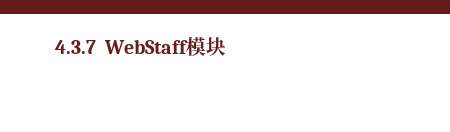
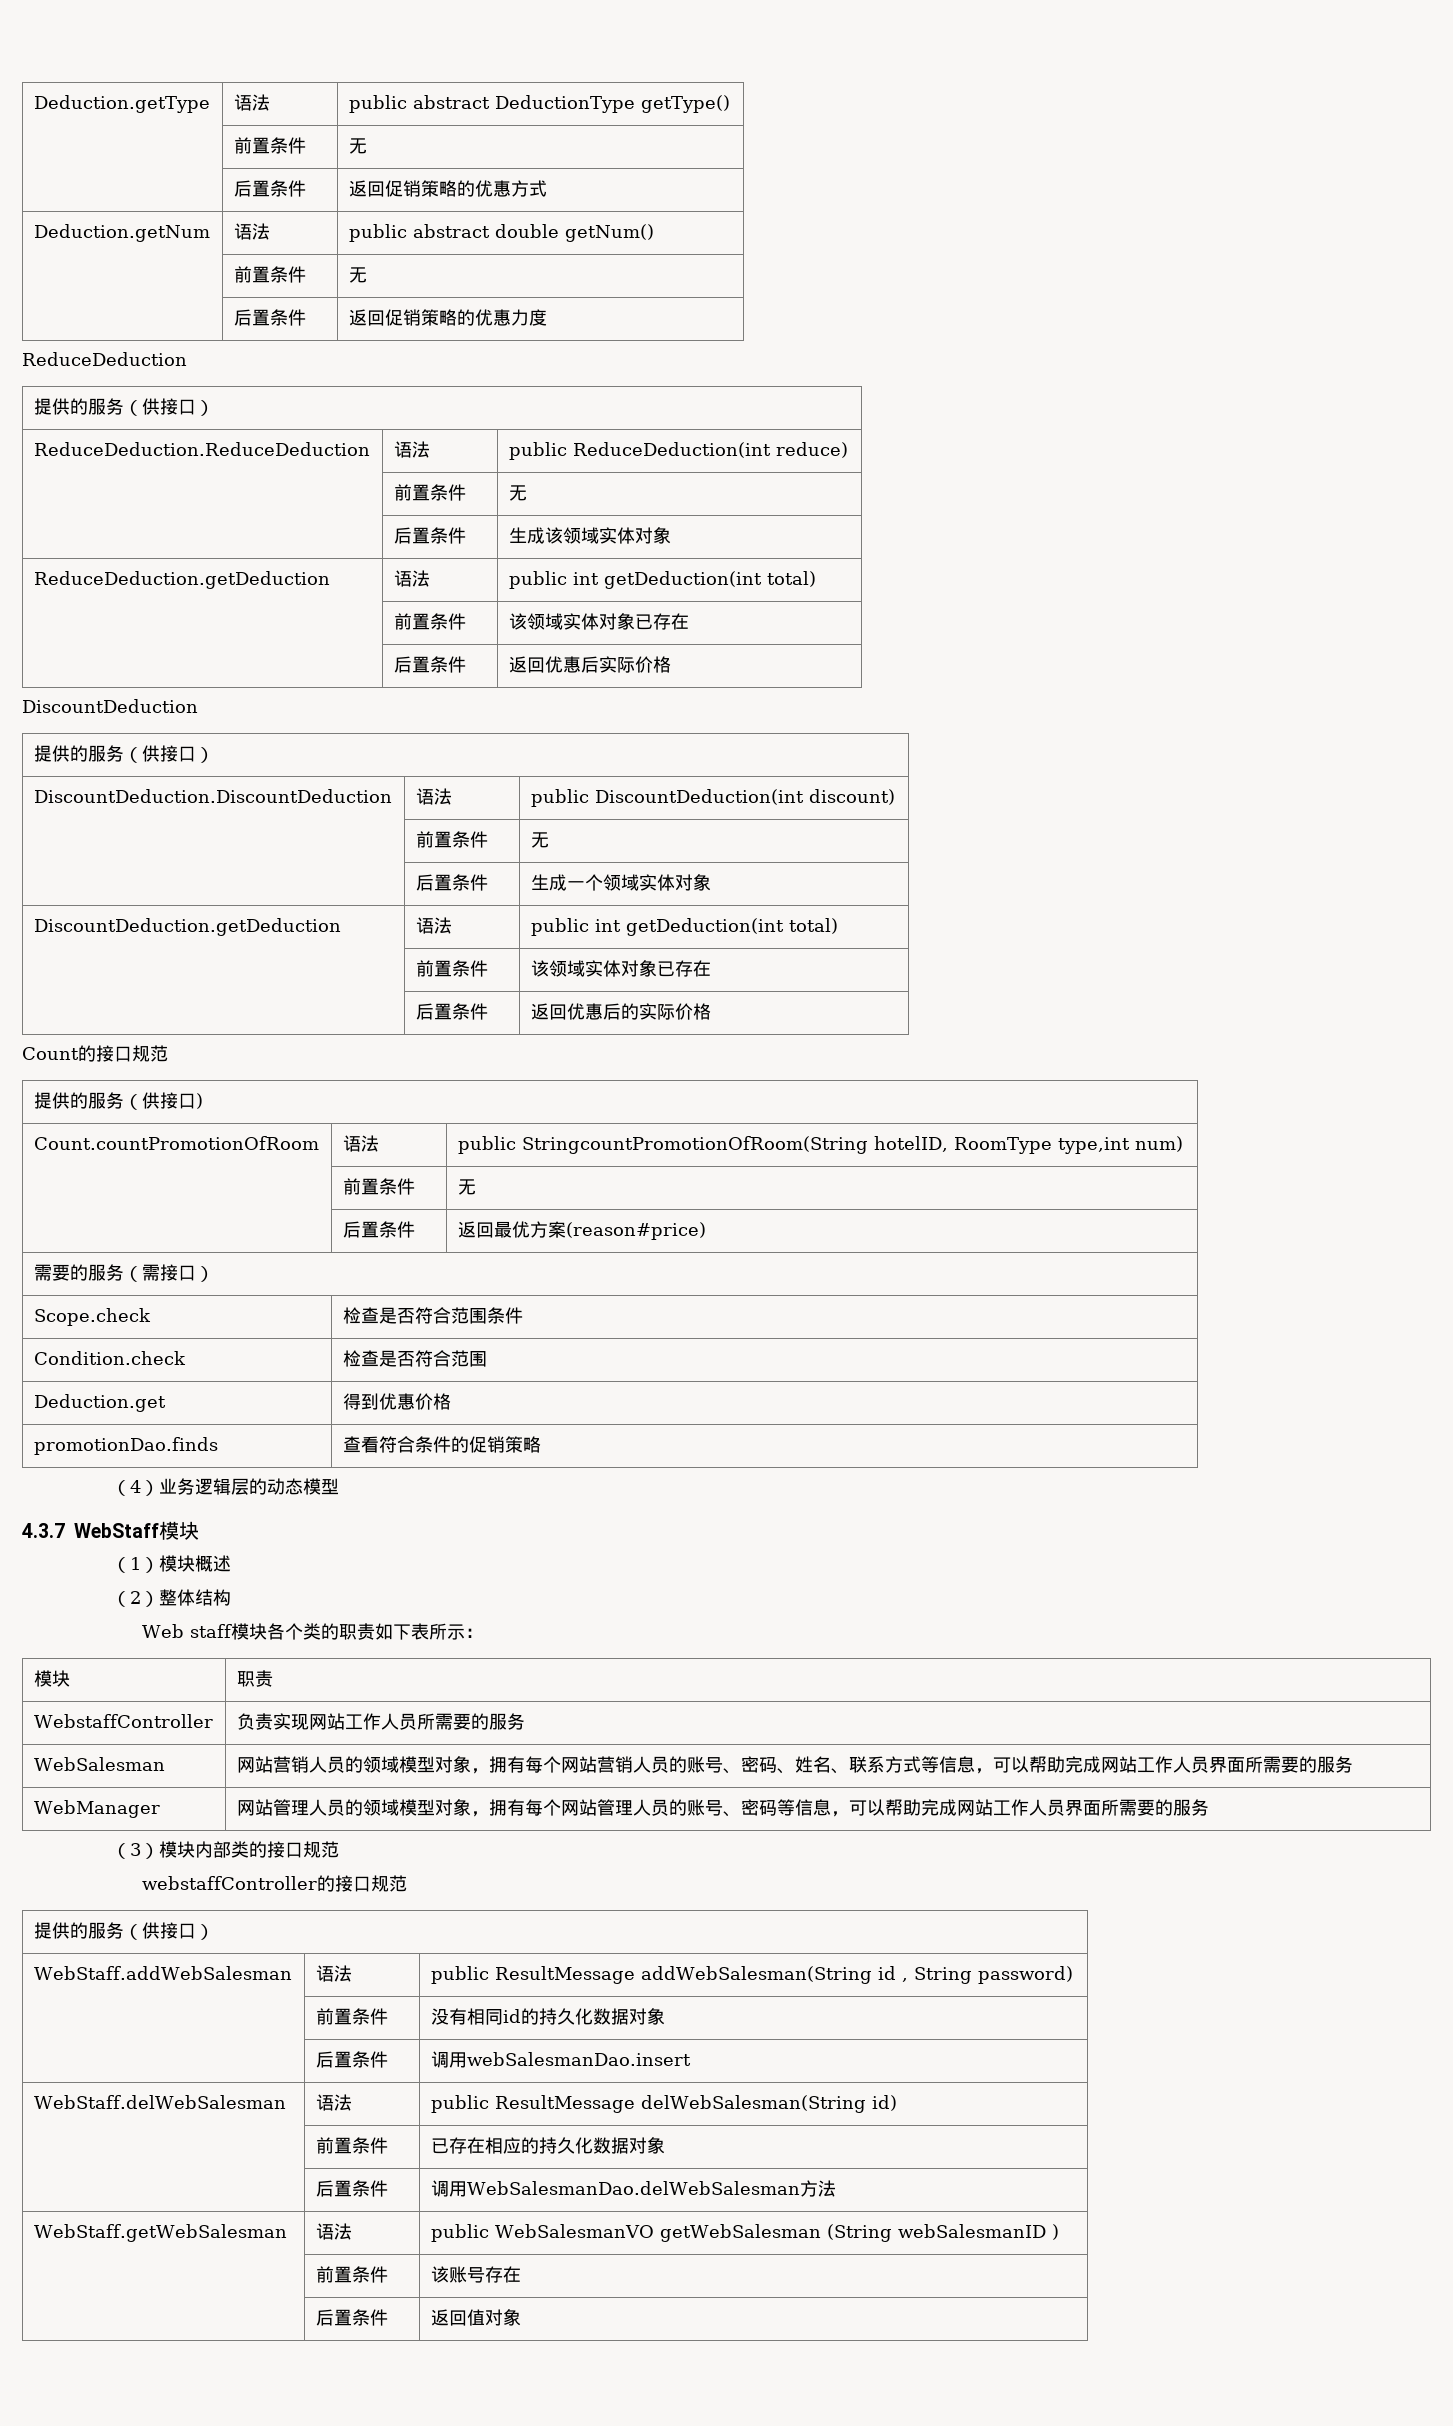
[55,37,226,56] 4.3.7 WebStaff模块 -> [33,95,210,113] [233,94,270,111] [348,95,730,113] [233,137,306,154] [348,138,367,154] [233,180,306,197] [348,180,547,197] [33,224,210,242] [233,223,270,240] [348,224,654,242] [233,266,306,283] [348,267,367,283] [233,309,306,326] [348,309,547,326] [22,352,187,366] [33,398,214,416] [33,442,370,456] [393,441,430,458] [508,442,848,460] [393,484,466,501] [508,485,527,501] [393,527,466,544] [508,527,671,544] [33,571,330,589] [393,570,430,587] [508,571,816,589] [393,613,466,630] [508,613,689,630] [393,656,466,673] [508,656,671,673] [22,699,198,713] [33,745,214,763] [33,789,392,803] [415,788,452,805] [530,789,895,807] [415,831,488,848] [530,832,549,848] [415,874,488,891] [530,874,711,891] [33,918,341,936] [415,917,452,934] [530,918,838,936] [415,960,488,977] [530,960,711,977] [415,1003,488,1020] [530,1003,711,1020] [22,1045,168,1062] [33,1092,203,1110] [33,1136,319,1150] [342,1135,379,1152] [457,1136,1183,1154] [342,1178,415,1195] [457,1179,476,1195] [342,1221,415,1238] [457,1221,706,1240] [33,1264,214,1282] [33,1308,151,1326] [342,1307,523,1324] [33,1351,186,1365] [342,1350,487,1367] [33,1394,166,1412] [342,1393,451,1410] [33,1437,218,1455] [342,1436,541,1453] [112,1478,340,1496] [22,1521,199,1540] [112,1555,232,1573] [112,1589,232,1607] [142,1623,484,1640] [33,1670,70,1687] [236,1670,273,1687] [33,1714,213,1728] [236,1713,525,1730] [33,1757,165,1771] [236,1756,1353,1774] [33,1800,160,1818] [236,1799,1209,1817] [112,1841,340,1859] [142,1875,408,1892] [33,1922,214,1940] [33,1966,292,1980] [315,1965,352,1982] [430,1966,1073,1984] [315,2008,388,2025] [430,2008,665,2025] [315,2051,388,2068] [430,2051,691,2068] [33,2095,286,2109] [315,2094,352,2111] [430,2095,897,2113] [315,2137,388,2154] [430,2137,665,2154] [315,2180,388,2197] [430,2180,836,2197] [33,2224,287,2242] [315,2223,352,2240] [430,2224,1059,2242] [315,2266,388,2283] [430,2266,521,2283] [315,2309,388,2326] [430,2309,521,2326] Deduction.getType | 语法 | public abstract DeductionType getType() // | 前置条件 | 无 // | 后置条件 | 返回促销策略的优惠方式 // Deduction.getNum | 语法 | public abstract double getNum() // | 前置条件 | 无 // | 后置条件 | 返回促销策略的优惠力度 // ReduceDeduction // 提供的服务（供接口） // ReduceDeduction.ReduceDeduction | 语法 | public ReduceDeduction(int reduce) // | 前置条件 | 无 // | 后置条件 | 生成该领域实体对象 // ReduceDeduction.getDeduction | 语法 | public int getDeduction(int total) // | 前置条件 | 该领域实体对象已存在 // | 后置条件 | 返回优惠后实际价格 // DiscountDeduction // 提供的服务（供接口） // DiscountDeduction.DiscountDeduction | 语法 | public DiscountDeduction(int discount) // | 前置条件 | 无 // | 后置条件 | 生成一个领域实体对象 // DiscountDeduction.getDeduction | 语法 | public int getDeduction(int total) // | 前置条件 | 该领域实体对象已存在 // | 后置条件 | 返回优惠后的实际价格 // Count的接口规范 // 提供的服务（供接口) // Count.countPromotionOfRoom | 语法 | public StringcountPromotionOfRoom(String hotelID, RoomType type,int num) // | 前置条件 | 无 // | 后置条件 | 返回最优方案(reason#price) // 需要的服务（需接口） // Scope.check | 检查是否符合范围条件 // Condition.check | 检查是否符合范围 // Deduction.get | 得到优惠价格 // promotionDao.finds | 查看符合条件的促销策略 // （4）业务逻辑层的动态模型 // 4.3.7 WebStaff模块 // （1）模块概述 // （2）整体结构 // Web staff模块各个类的职责如下表所示： // 模块 | 职责 // WebstaffController | 负责实现网站工作人员所需要的服务 // WebSalesman | 网站营销人员的领域模型对象，拥有每个网站营销人员的账号、密码、姓名、联系方式等信息，可以帮助完成网站工作人员界面所需要的服务 // WebManager | 网站管理人员的领域模型对象，拥有每个网站管理人员的账号、密码等信息，可以帮助完成网站工作人员界面所需要的服务 // （3）模块内部类的接口规范 // webstaffController的接口规范 // 提供的服务（供接口） // WebStaff.addWebSalesman | 语法 | public ResultMessage addWebSalesman(String id , String password) // | 前置条件 | 没有相同id的持久化数据对象 // | 后置条件 | 调用webSalesmanDao.insert // WebStaff.delWebSalesman | 语法 | public ResultMessage delWebSalesman(String id) // | 前置条件 | 已存在相应的持久化数据对象 // | 后置条件 | 调用WebSalesmanDao.delWebSalesman方法 // WebStaff.getWebSalesman | 语法 | public WebSalesmanVO getWebSalesman (String webSalesmanID ) // | 前置条件 | 该账号存在 // | 后置条件 | 返回值对象

